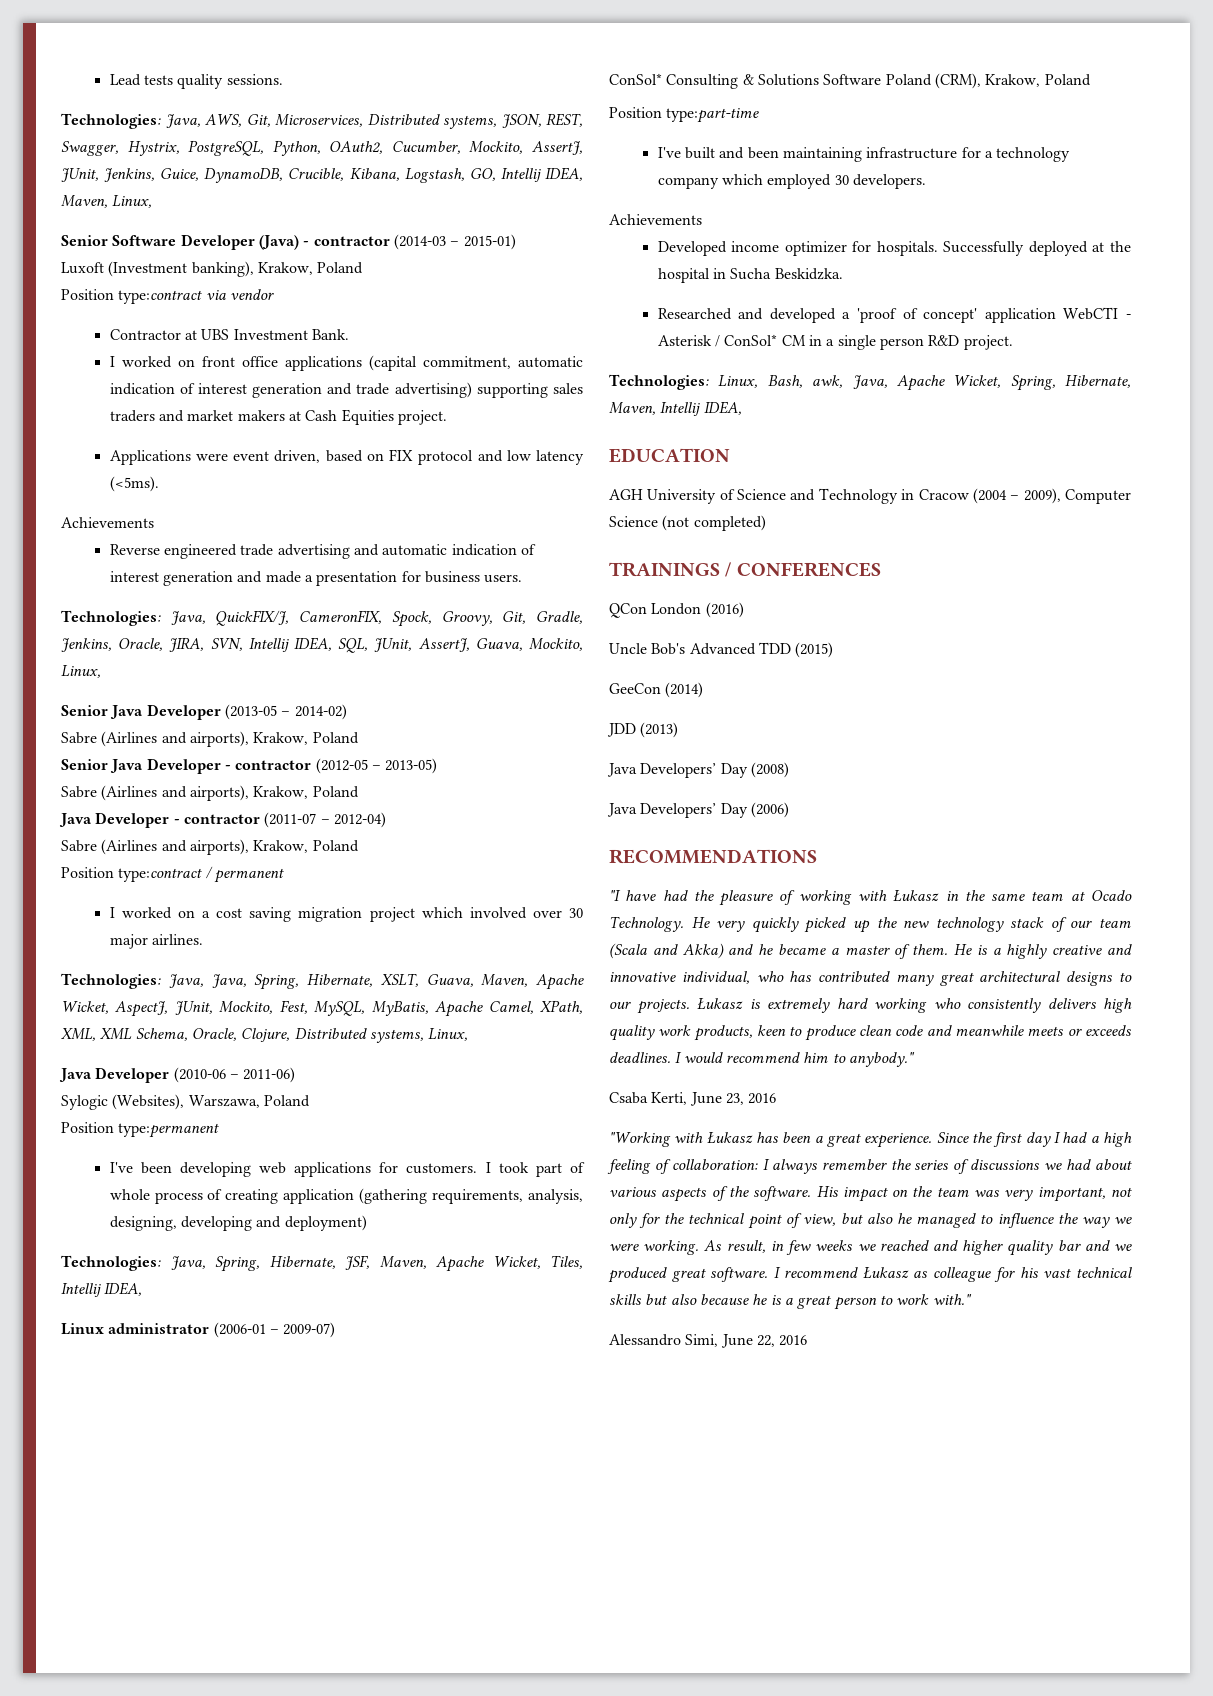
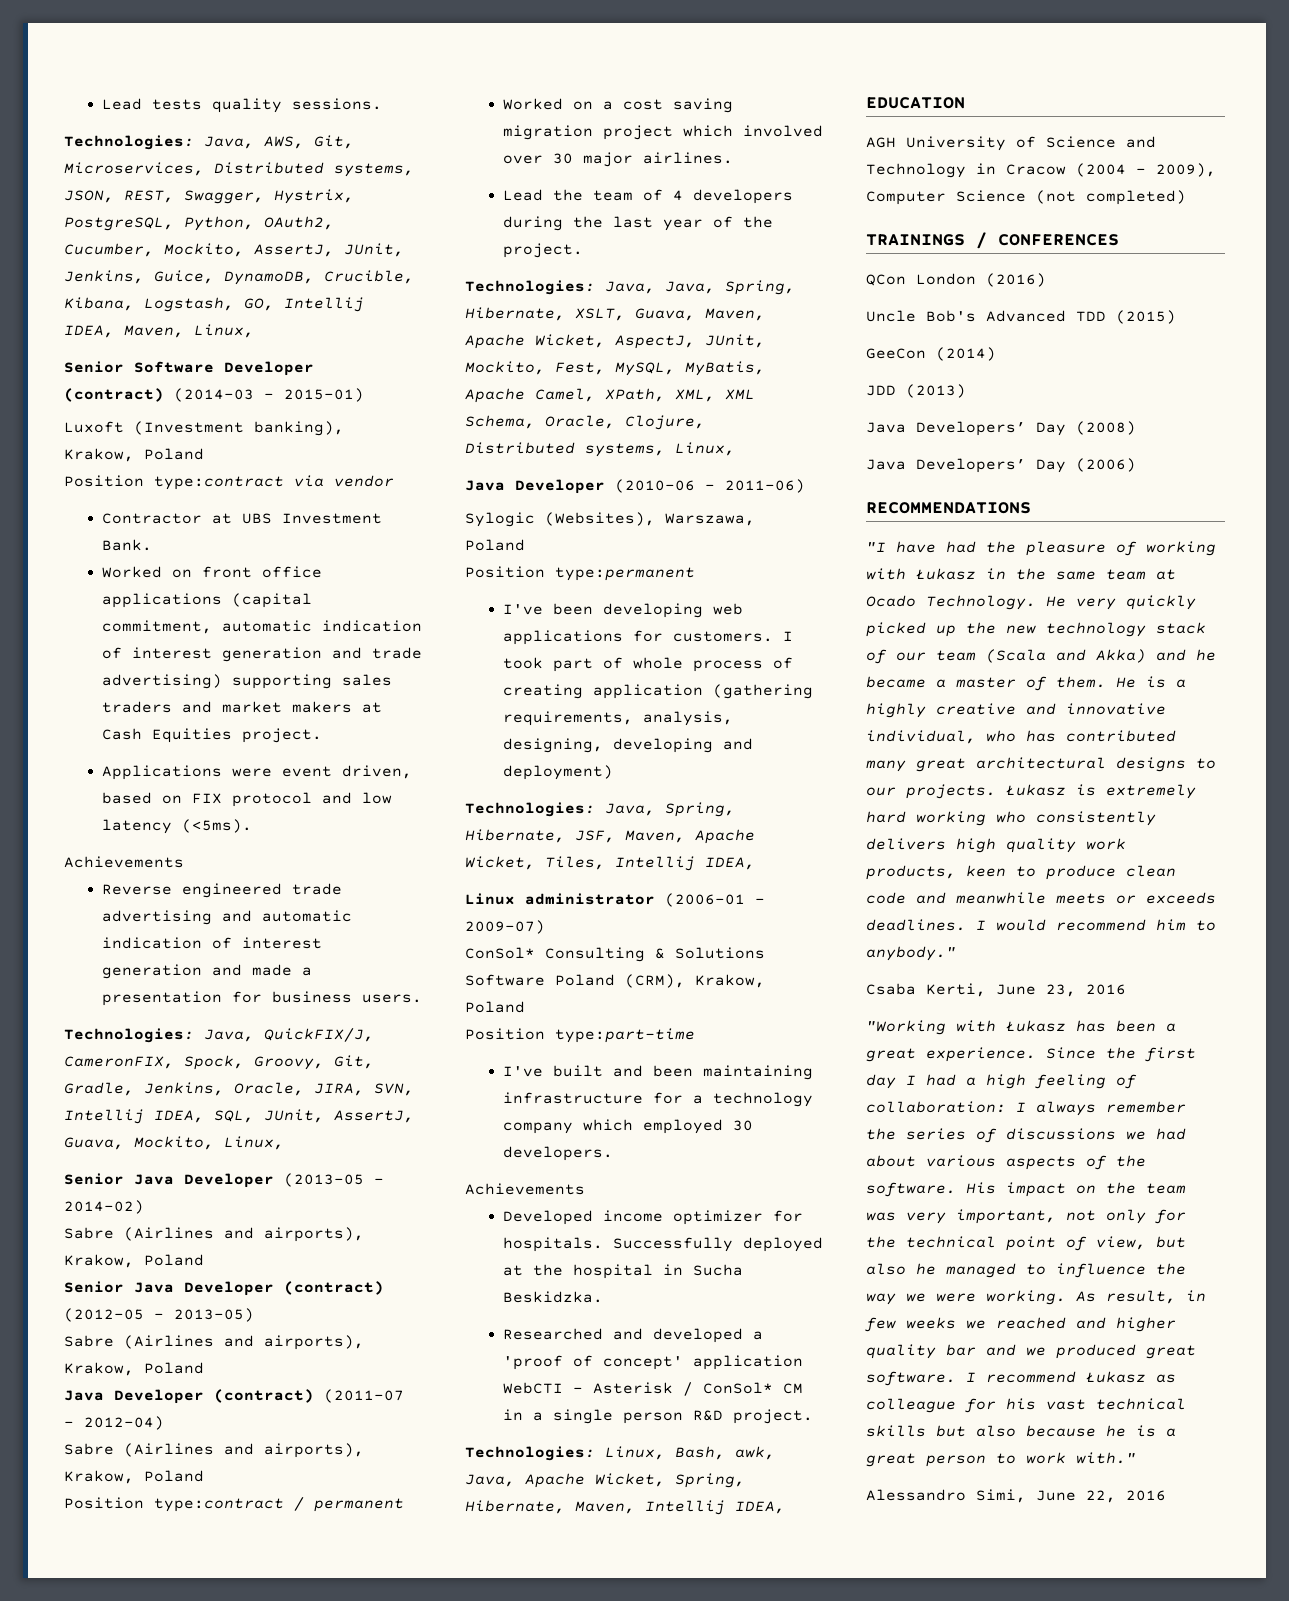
[258,235,390,250] (Java) - contractor -> [64,388,164,402] (contract)
[109,356,172,368] I worked -> [102,566,163,578] Worked
[224,760,312,770] - contractor -> [284,1281,384,1295] (contract)
[173,814,260,824] - contractor -> [214,1389,314,1403] (contract)
[109,907,172,919] I worked -> [503,98,564,110] Worked
(203, 939) none -> [503,189,794,204] [503,216,774,231] [503,243,584,258] // Lead the team of 4 developers during the last year of the project.

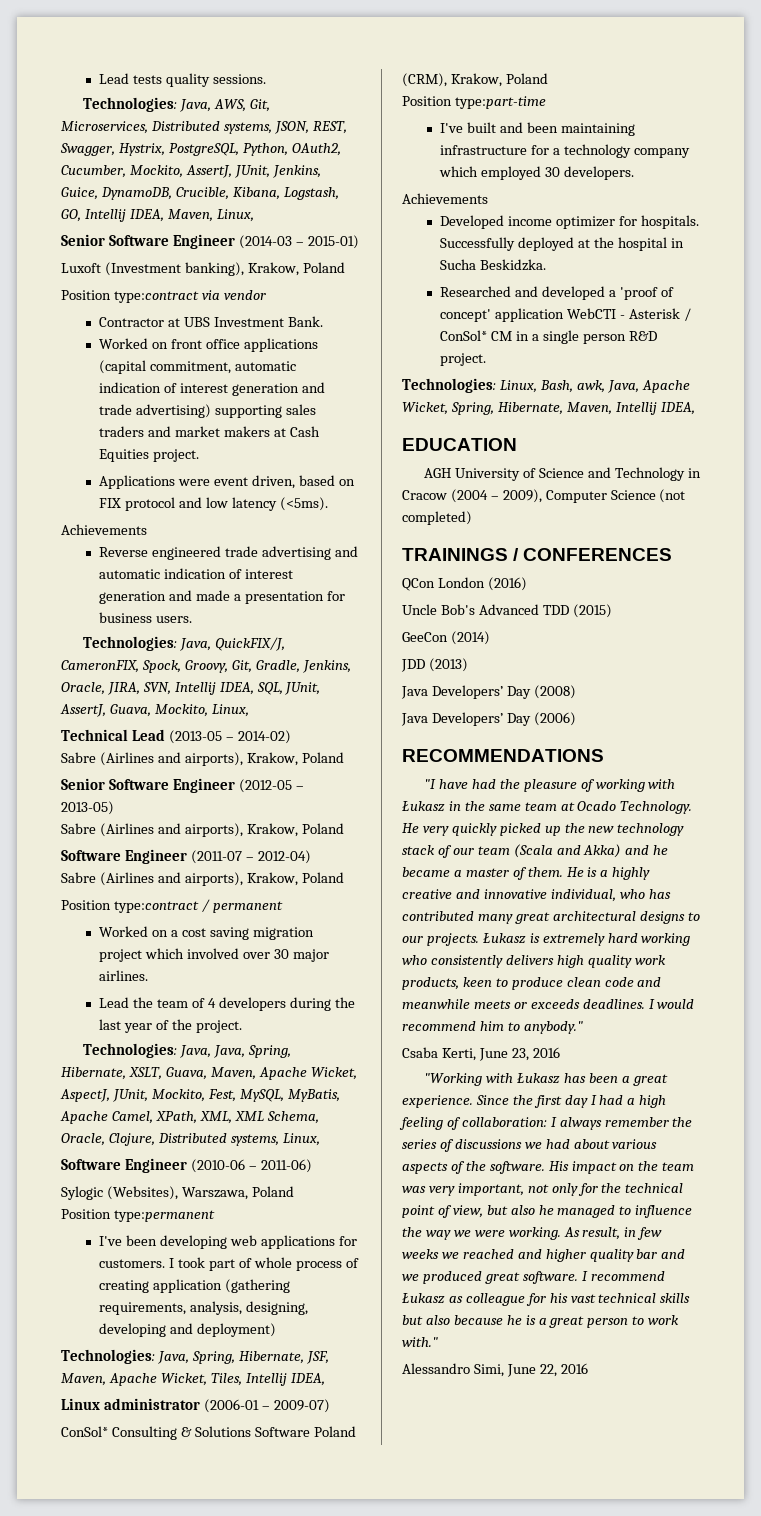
[224,361,314,376] [64,388,164,402] Developer (contract) -> [172,234,235,249] Engineer
[64,1173,274,1188] Senior Java Developer -> [61,729,165,741] Technical Lead
[134,1281,384,1296] Java Developer (contract) -> [108,778,235,793] Software Engineer
[64,1389,314,1404] Java Developer (contract) -> [61,849,187,864] Software Engineer
[465,479,605,494] Java Developer -> [61,1158,187,1173] Software Engineer

